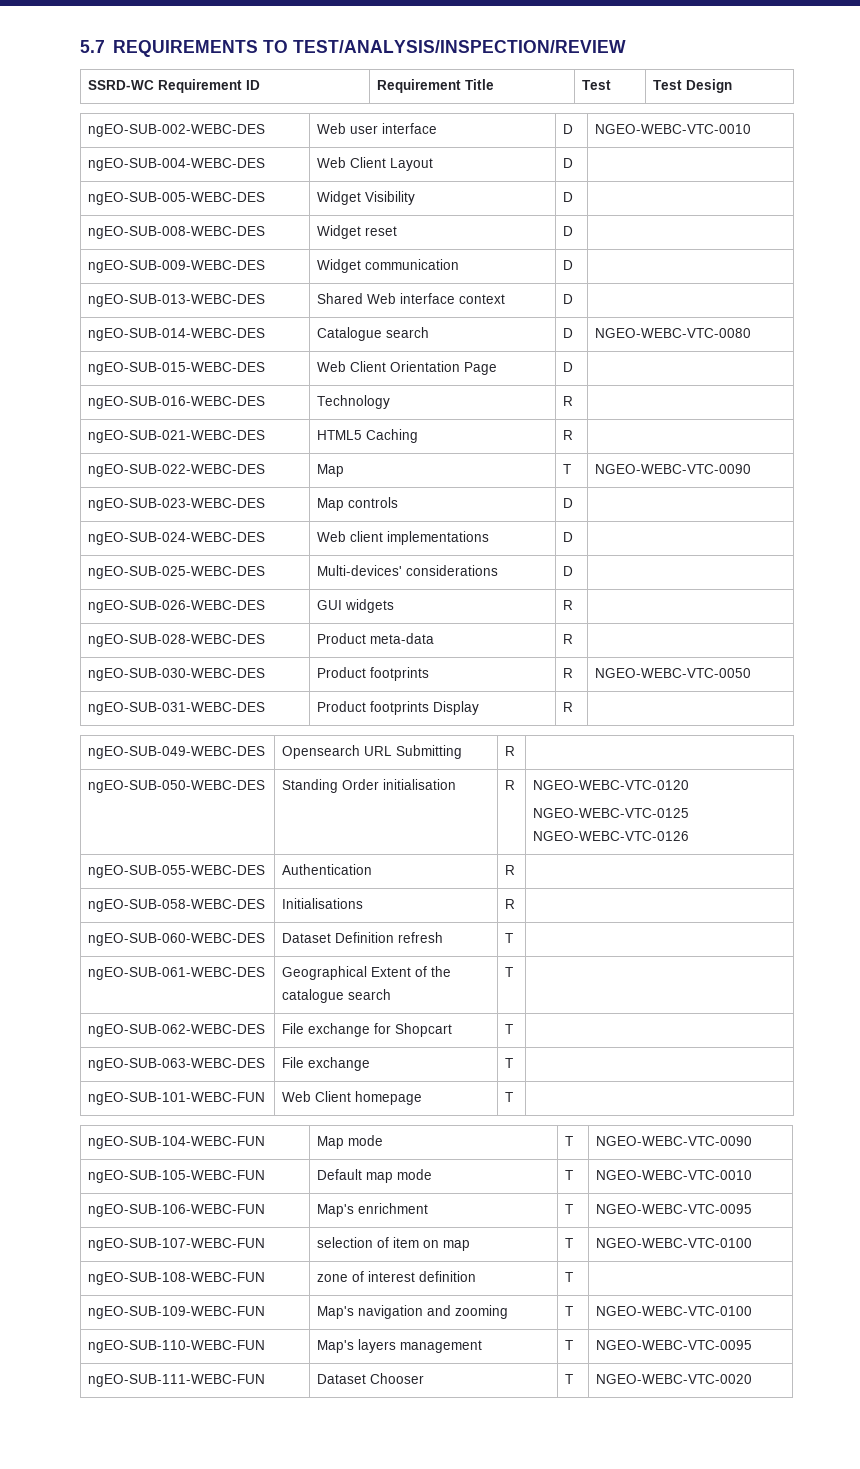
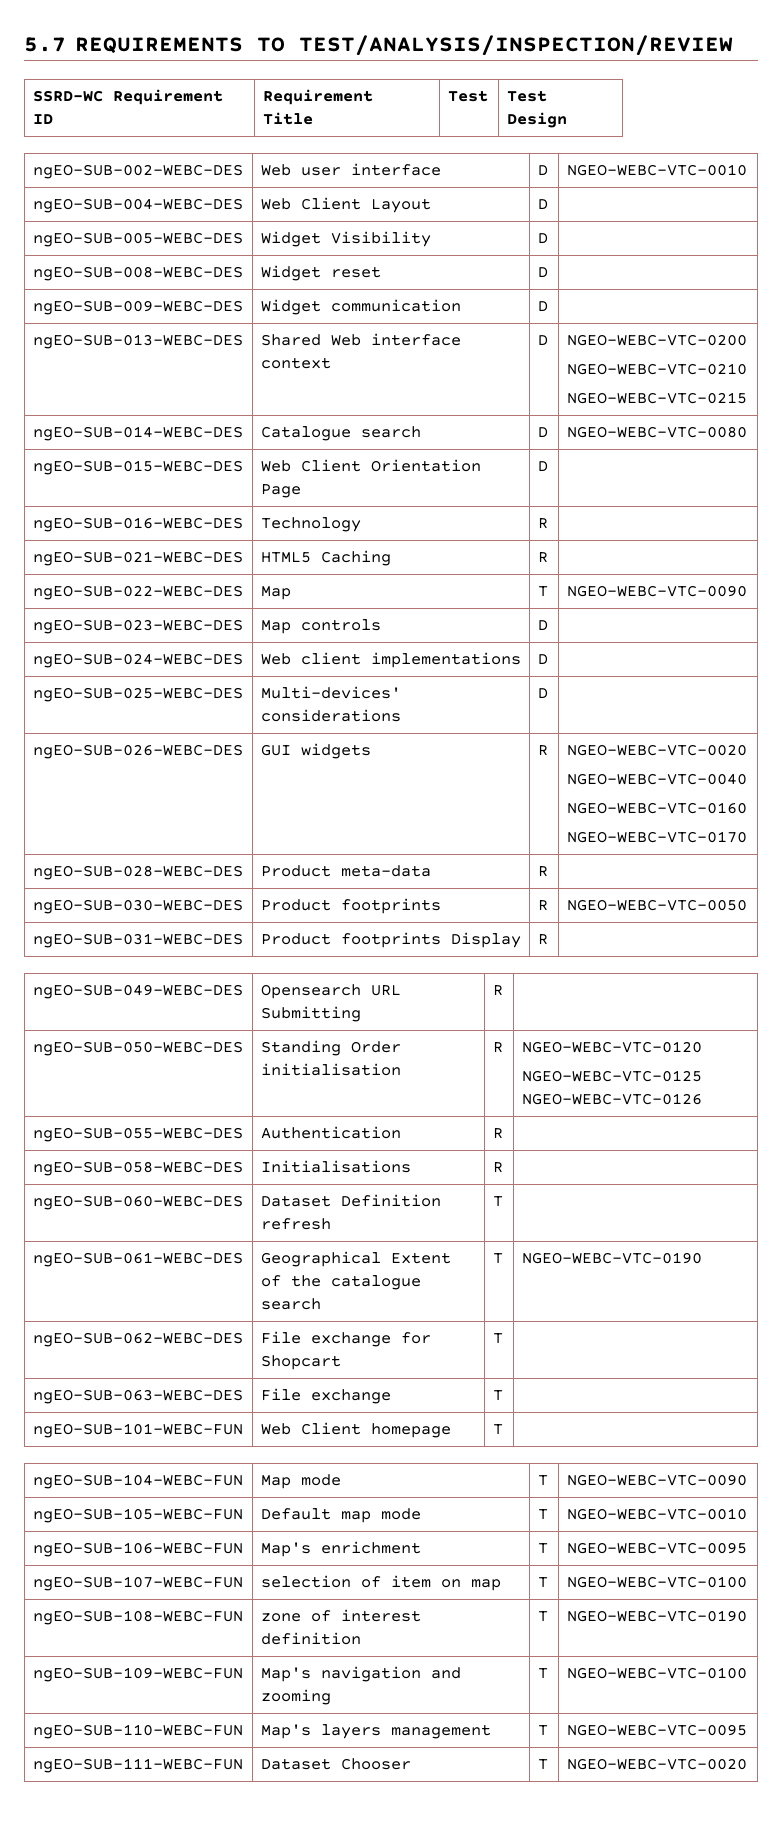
(574, 299) none -> [566,334,747,346] [566,363,747,375] [566,392,747,404] NGEO-WEBC-VTC-0200 // NGEO-WEBC-VTC-0210 // NGEO-WEBC-VTC-0215
(574, 605) none -> [566,744,747,756] [566,773,747,785] [566,802,747,814] [566,831,747,843] NGEO-WEBC-VTC-0020 // NGEO-WEBC-VTC-0040 // NGEO-WEBC-VTC-0160 // NGEO-WEBC-VTC-0170
(514, 972) none -> [521,1252,702,1264] NGEO-WEBC-VTC-0190
(574, 1277) none -> [566,1610,747,1622] NGEO-WEBC-VTC-0190

